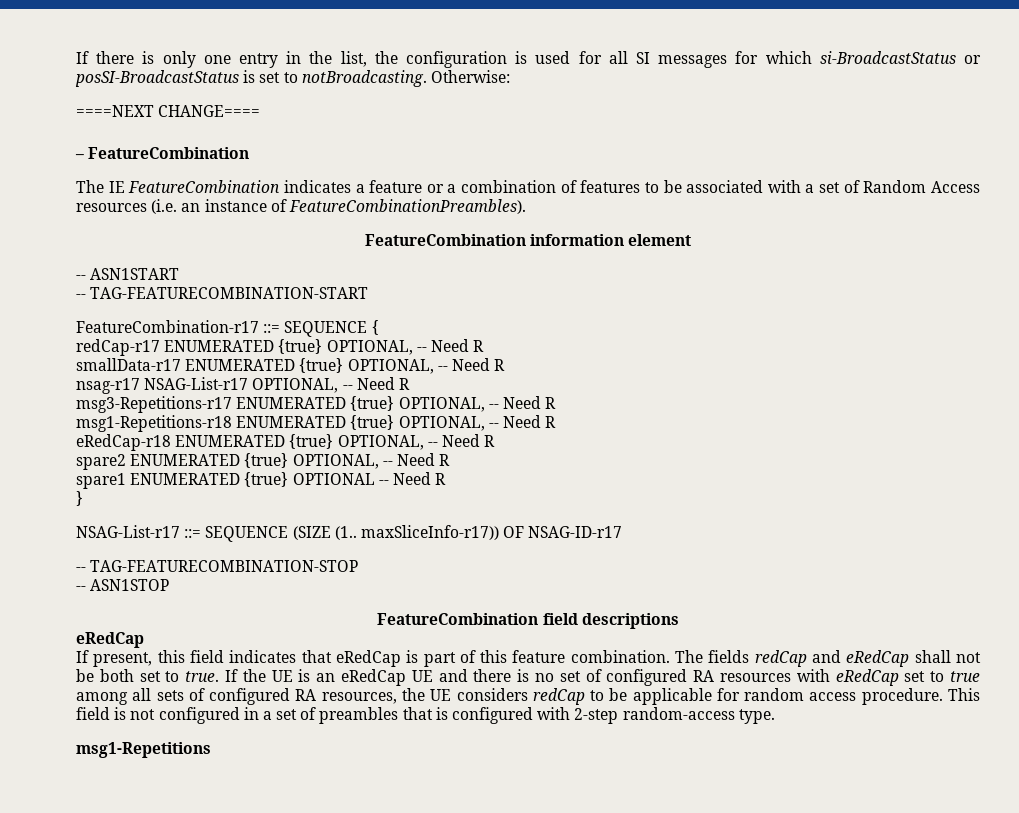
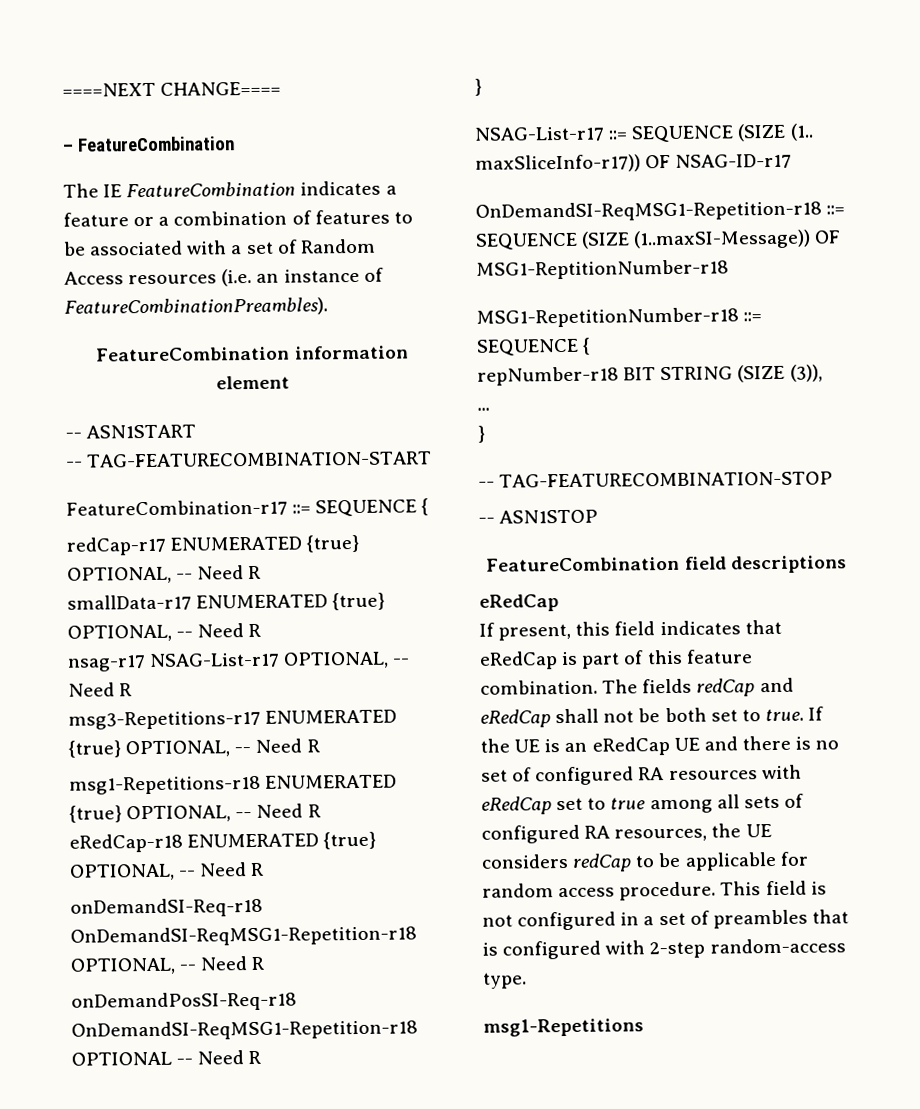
[76,51,982,68] [75,70,510,87] If there is only one entry in the list, the configuration is used for all SI messages for which si-BroadcastStatus or posSI-BroadcastStatus is set to notBroadcasting. Otherwise: // -> (62, 89) none
[76,453,451,470] [76,472,289,489] spare2 ENUMERATED {true} OPTIONAL, -- Need R // spare1 ENUMERATED {true} -> [70,897,263,918] [70,925,417,947] [70,956,265,975] [71,991,297,1012] [71,1019,418,1041] onDemandSI-Req-r18 OnDemandSI-ReqMSG1-Repetition-r18 OPTIONAL, -- Need R // onDemandPosSI-Req-r18 OnDemandSI-ReqMSG1-Repetition-r18
(623, 532) none -> [475,200,846,222] [475,229,842,250] [476,259,729,280] [476,307,763,328] [476,337,592,356] [477,364,823,386] [477,407,490,411] [477,425,485,443] // OnDemandSI-ReqMSG1-Repetition-r18 ::= SEQUENCE (SIZE (1..maxSI-Message)) OF MSG1-ReptitionNumber-r18 // MSG1-RepetitionNumber-r18 ::= SEQUENCE { // repNumber-r18 BIT STRING (SIZE (3)), // ... // }

